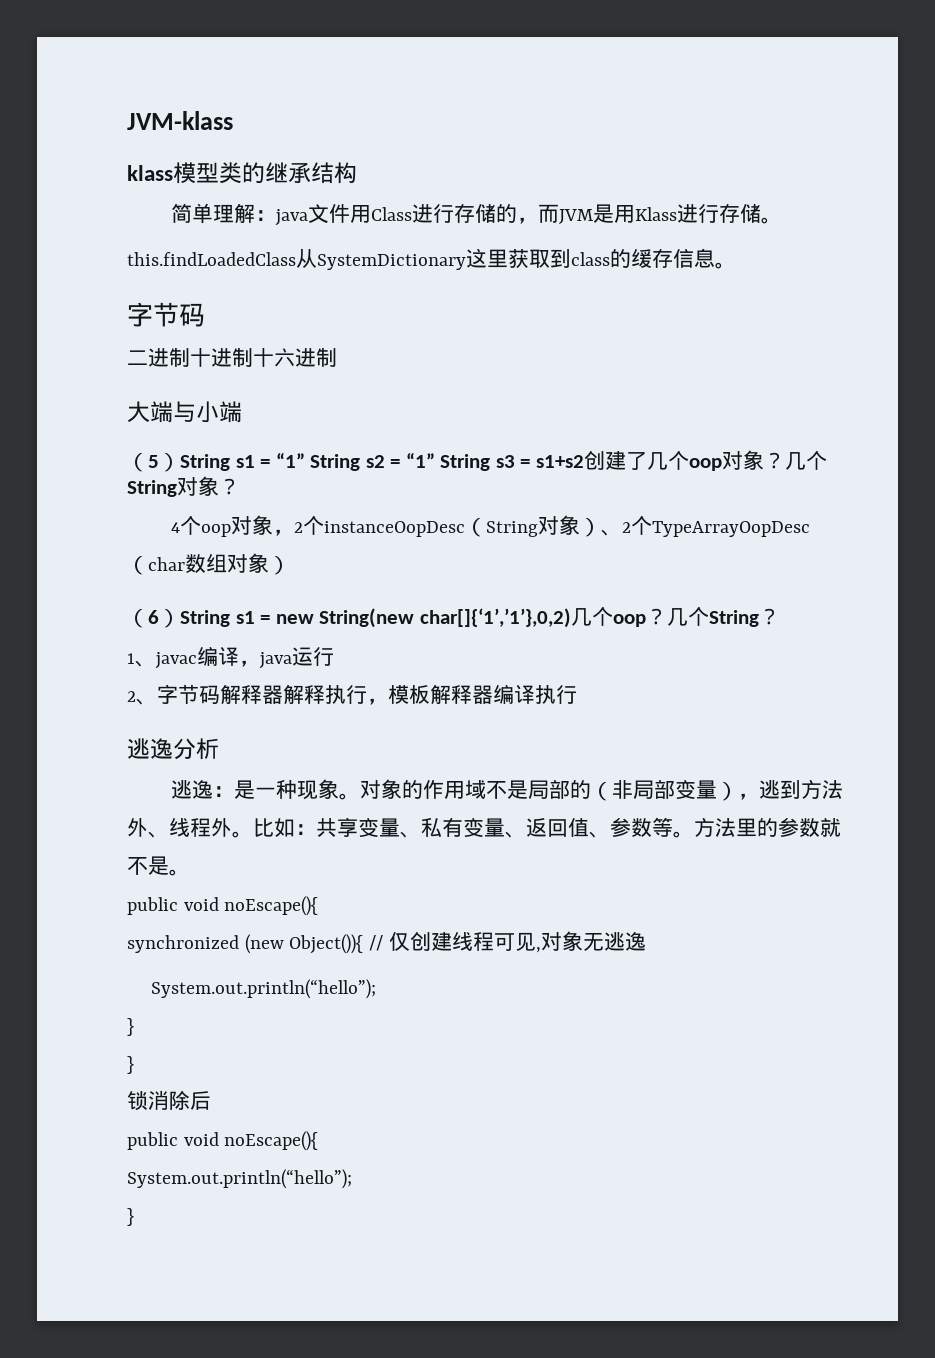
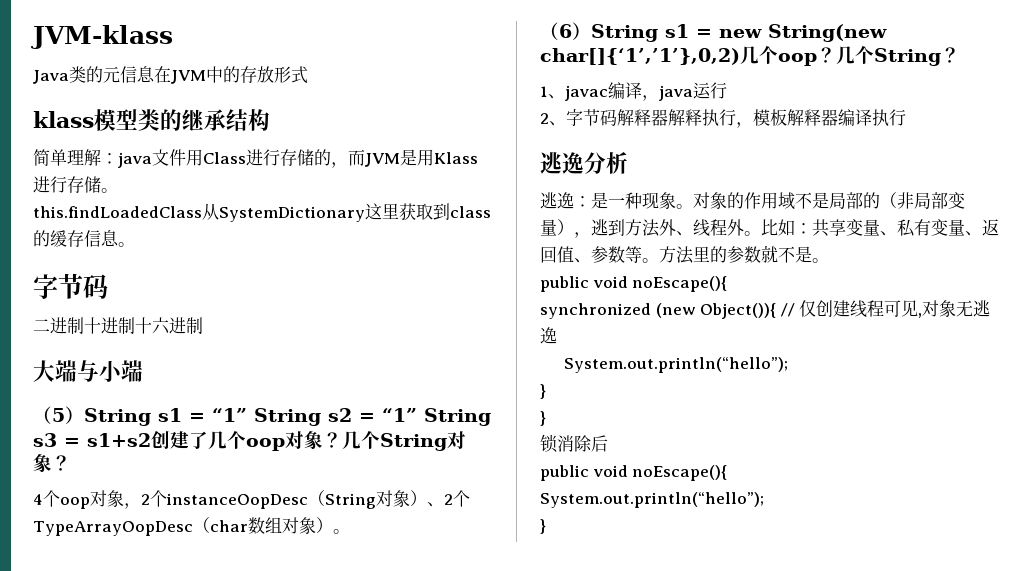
(233, 120) none -> [33,66,308,84] // Java类的元信息在JVM中的存放形式
(290, 565) none -> [332,529,350,534] 。

